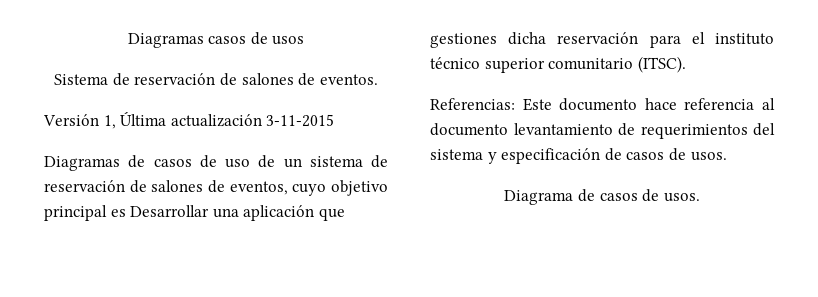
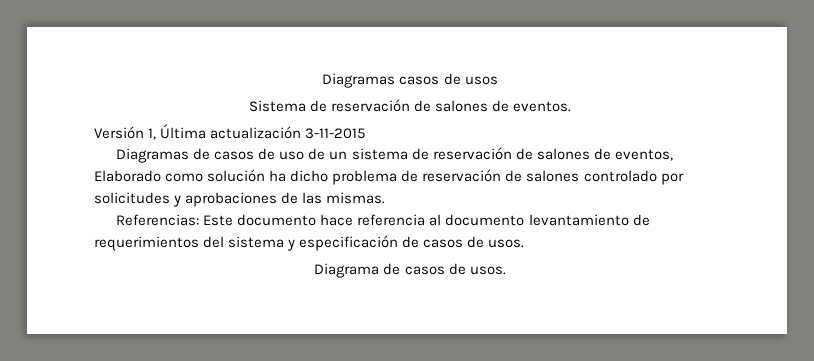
[292,180,388,196] [44,205,345,221] [430,32,774,48] [430,56,686,73] cuyo objetivo principal es Desarrollar una aplicación que gestiones dicha reservación para el instituto técnico superior comunitario (ITSC). -> [94,169,684,185] [94,192,386,207] Elaborado como solución ha dicho problema de reservación de salones controlado por solicitudes y aprobaciones de las mismas.

